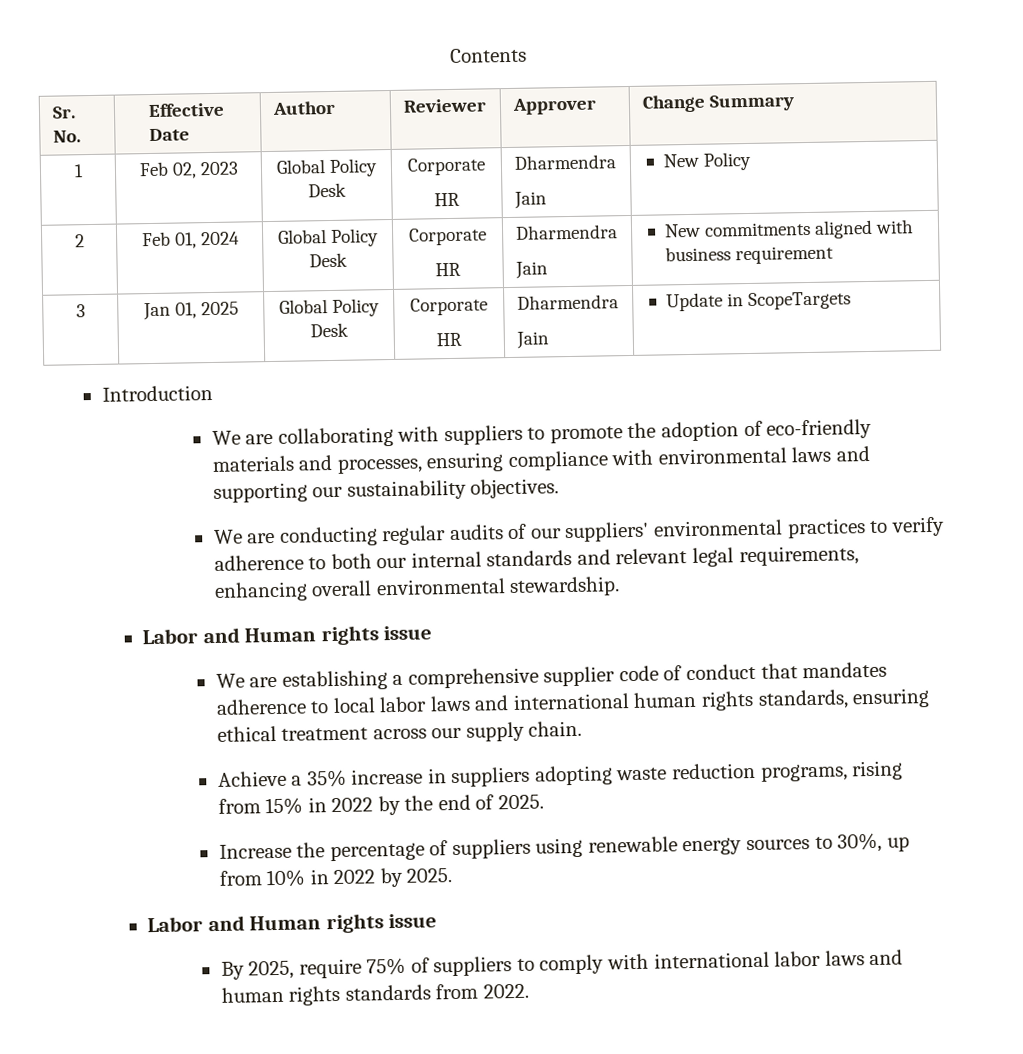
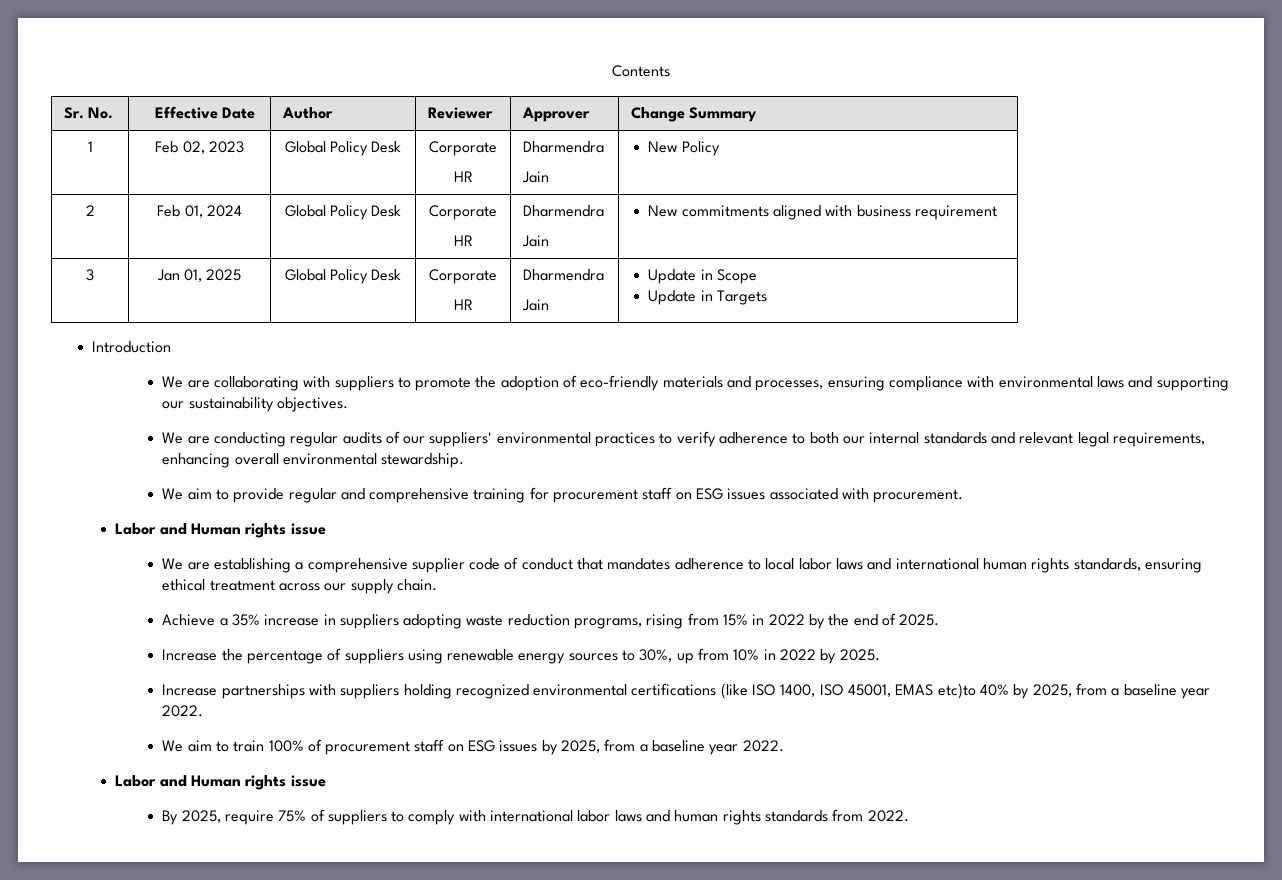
[747,291,851,311] ScopeTargets -> [716,269,757,284] [648,290,767,305] Scope // Update in Targets
(621, 587) none -> [162,487,964,503] // We aim to provide regular and comprehensive training for procurement staff on ESG issues associated with procurement.
(453, 875) none -> [162,683,1210,699] [162,705,204,717] [162,739,784,755] // Increase partnerships with suppliers holding recognized environmental certifications (like ISO 1400, ISO 45001, EMAS etc)to 40% by 2025, from a baseline year 2022. // We aim to train 100% of procurement staff on ESG issues by 2025, from a baseline year 2022.

